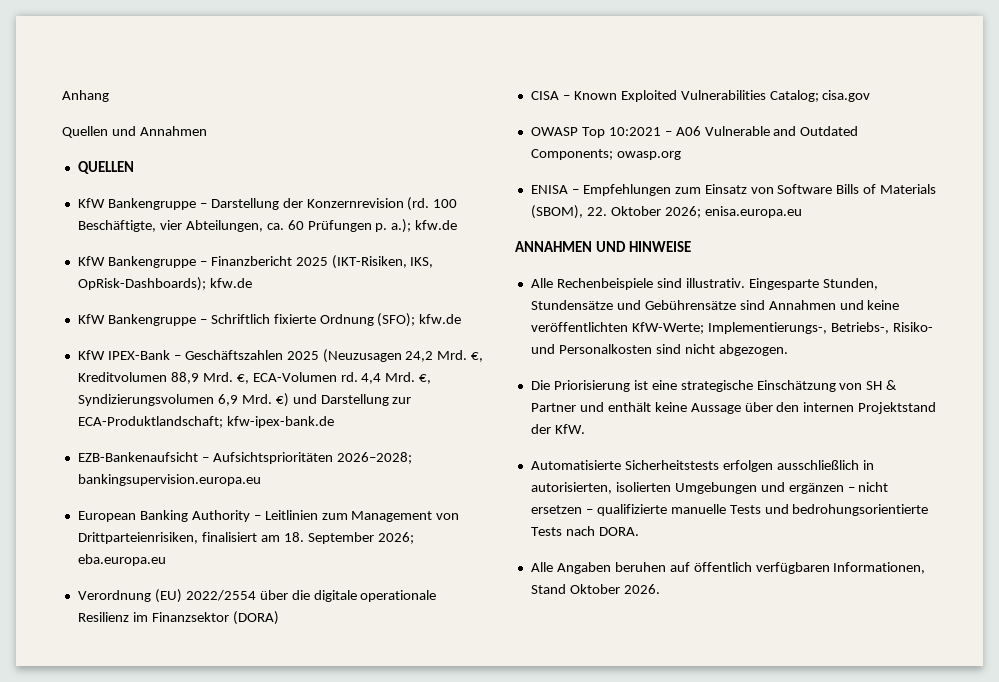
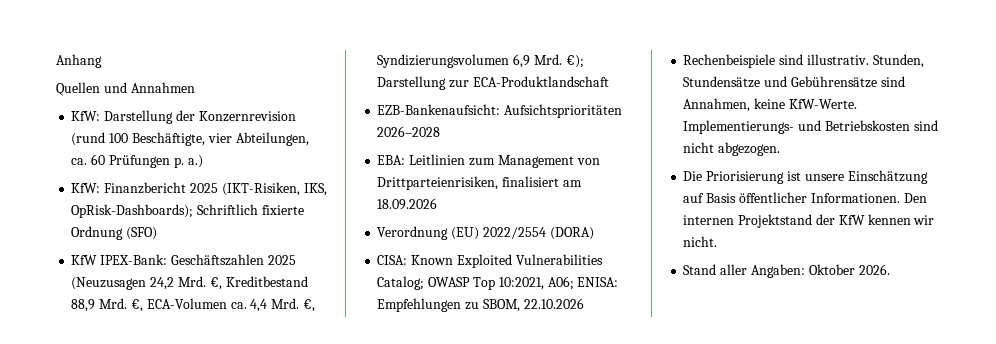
[77,161,134,174] [77,198,207,210] QUELLEN // KfW Bankengruppe – -> [71,111,101,121] KfW:
[407,197,430,211] (rd. -> [71,132,106,146] (rund
[391,219,458,233] [77,256,207,268] a.); kfw.de // KfW Bankengruppe – -> [187,155,203,168] [71,183,101,193] a.) // KfW:
[209,278,252,288] [77,314,207,326] kfw.de // KfW Bankengruppe – -> (194, 211) none
[377,313,462,327] [77,350,181,360] (SFO); kfw.de // KfW IPEX-Bank – -> [126,227,158,240] [71,254,168,265] (SFO) // KfW IPEX-Bank:
[77,372,167,382] Kreditvolumen -> [225,276,308,287] Kreditbestand
[340,372,358,382] rd. -> [230,302,247,309] ca.
[275,393,412,407] [77,416,334,428] [77,452,412,464] [77,474,261,486] [77,510,261,522] €) und Darstellung zur ECA-Produktlandschaft; kfw-ipex-bank.de // EZB-Bankenaufsicht – Aufsichtsprioritäten 2026–2028; bankingsupervision.europa.eu // European Banking Authority – -> [565,55,584,68] [377,76,609,90] [377,104,623,118] [377,126,441,137] [377,155,406,165] €); Darstellung zur ECA-Produktlandschaft // EZB-Bankenaufsicht: Aufsichtsprioritäten 2026–2028 // EBA:
[283,532,414,544] [77,554,166,566] 18. September 2026; eba.europa.eu -> [377,198,438,210] 18.09.2026
[259,590,437,602] [77,612,229,622] über die digitale operationale Resilienz im Finanzsektor -> (546, 233) none
[530,91,570,100] CISA – -> [377,255,408,265] CISA:
[822,90,871,102] cisa.gov // -> (425, 283) none
[608,126,859,136] [530,149,681,160] [530,184,937,196] [530,205,802,219] [515,241,691,252] [530,278,553,288] 10:2021 – A06 Vulnerable and Outdated Components; owasp.org // ENISA – Empfehlungen zum Einsatz von Software Bills of Materials (SBOM), 22. Oktober 2026; enisa.europa.eu // ANNAHMEN UND HINWEISE // Alle -> [498,276,619,290] [377,298,584,312] 10:2021, A06; ENISA: Empfehlungen zu SBOM, 22.10.2026 //
[748,278,819,290] Eingesparte -> (869, 59) none
[768,300,900,310] [530,322,933,334] [530,344,652,354] Annahmen und keine veröffentlichten KfW-Werte; Implementierungs-, Betriebs-, Risiko- und Personalkosten -> [683,98,857,112] [683,120,910,134] Annahmen, keine KfW-Werte. Implementierungs- und Betriebskosten
[651,380,898,392] [530,402,937,414] [530,424,585,434] [530,460,874,472] [530,482,889,494] [530,504,929,516] [530,526,639,536] [530,562,926,574] [530,584,566,594] eine strategische Einschätzung von SH & Partner und enthält keine Aussage über den internen Projektstand der KfW. // Automatisierte Sicherheitstests erfolgen ausschließlich in autorisierten, isolierten Umgebungen und ergänzen – nicht ersetzen – qualifizierte manuelle Tests und bedrohungsorientierte Tests nach DORA. // Alle Angaben beruhen auf öffentlich verfügbaren Informationen, Stand -> [804,170,928,184] [683,192,927,203] [683,214,935,228] [683,236,718,247] [683,264,805,278] unsere Einschätzung auf Basis öffentlicher Informationen. Den internen Projektstand der KfW kennen wir nicht. // Stand aller Angaben:

